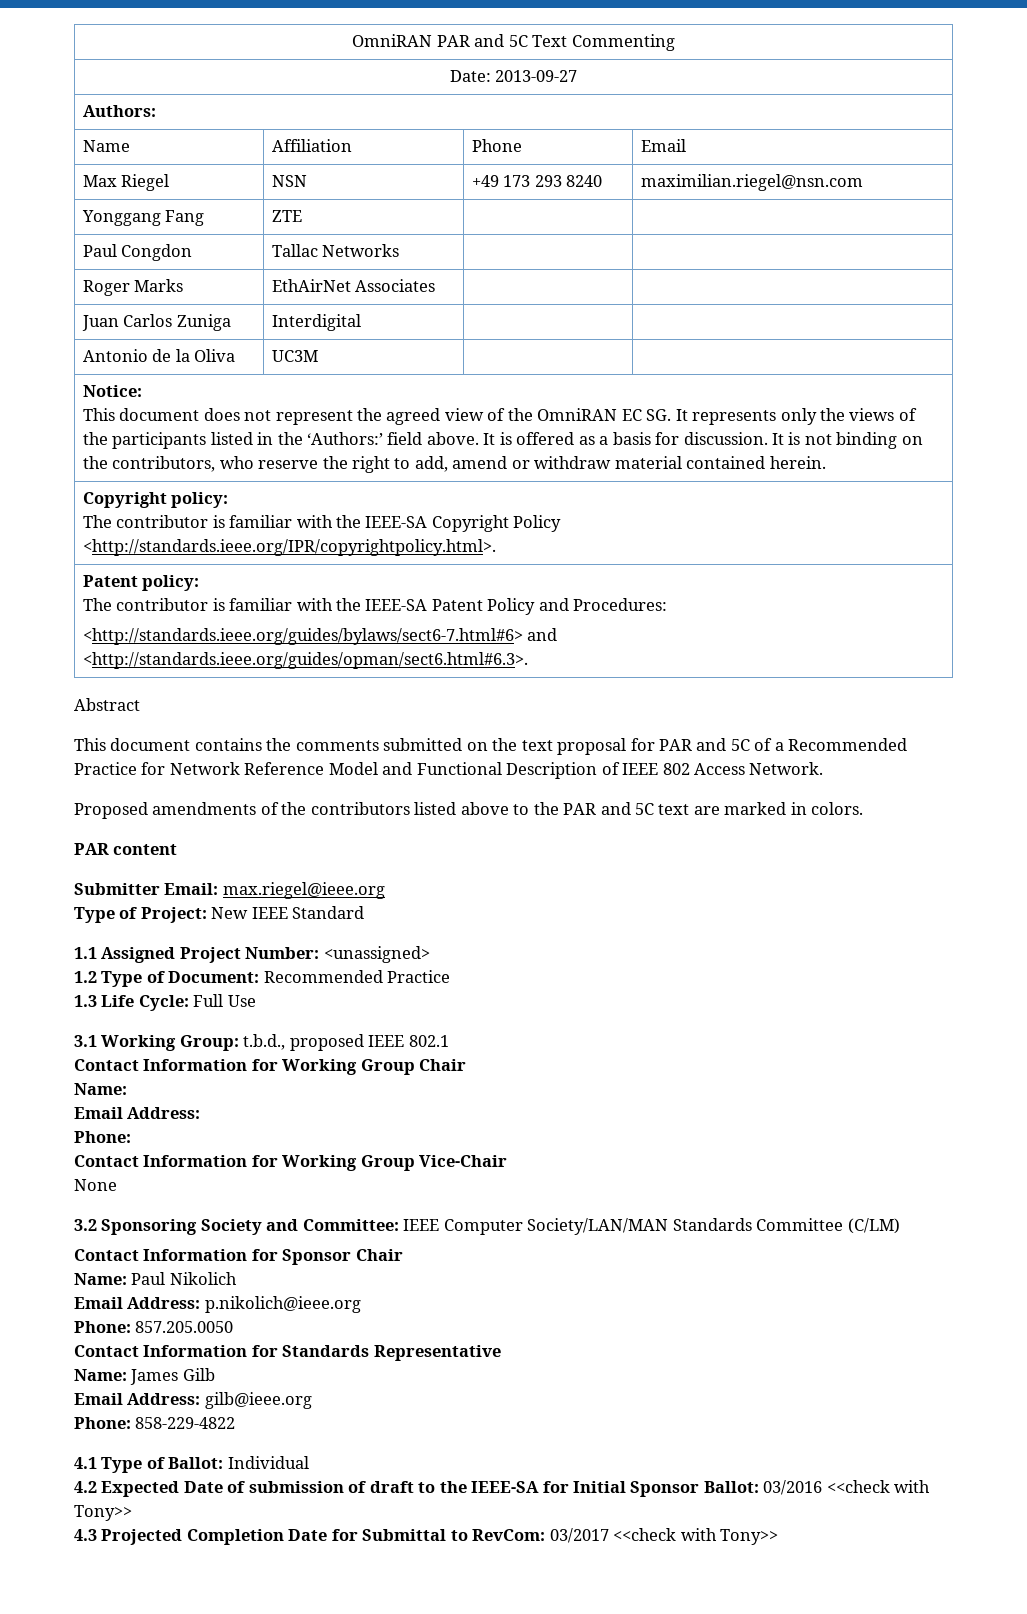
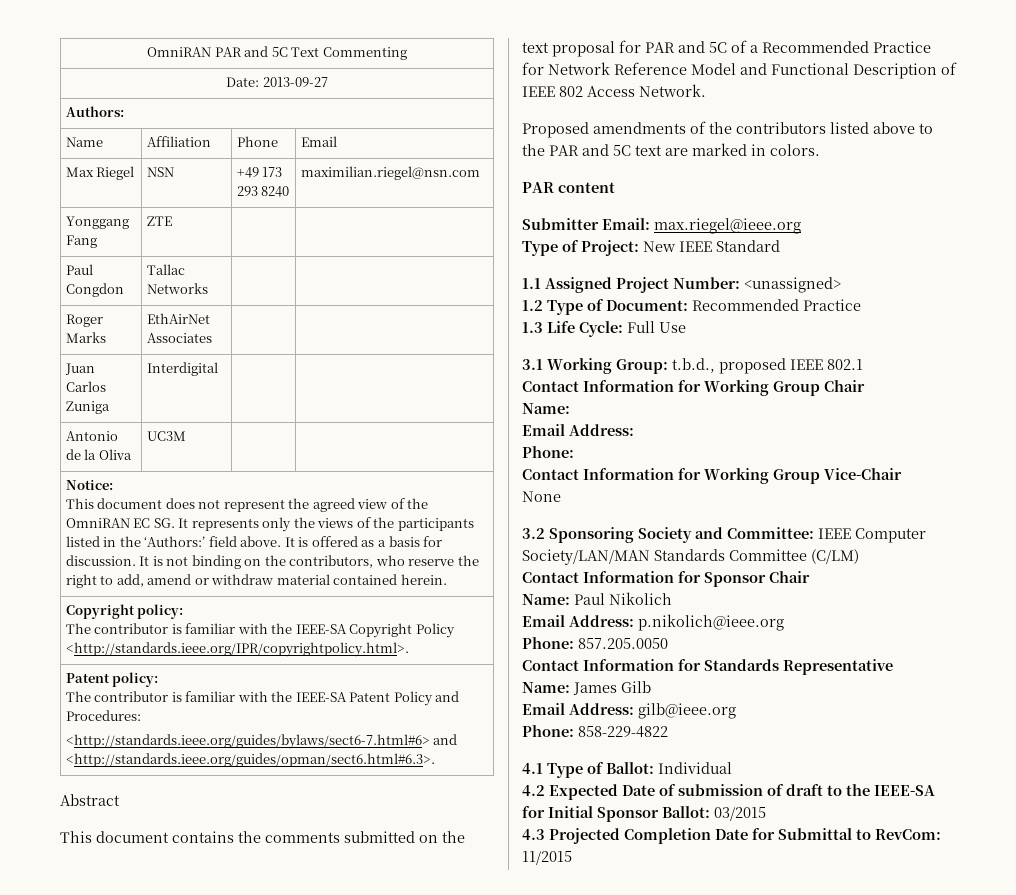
[763,1480,931,1495] [74,1505,132,1521] 03/2016 <<check with Tony>> -> [714,807,766,821] 03/2015
[549,1528,779,1545] 03/2017 <<check with Tony>> -> [522,851,572,865] 11/2015

